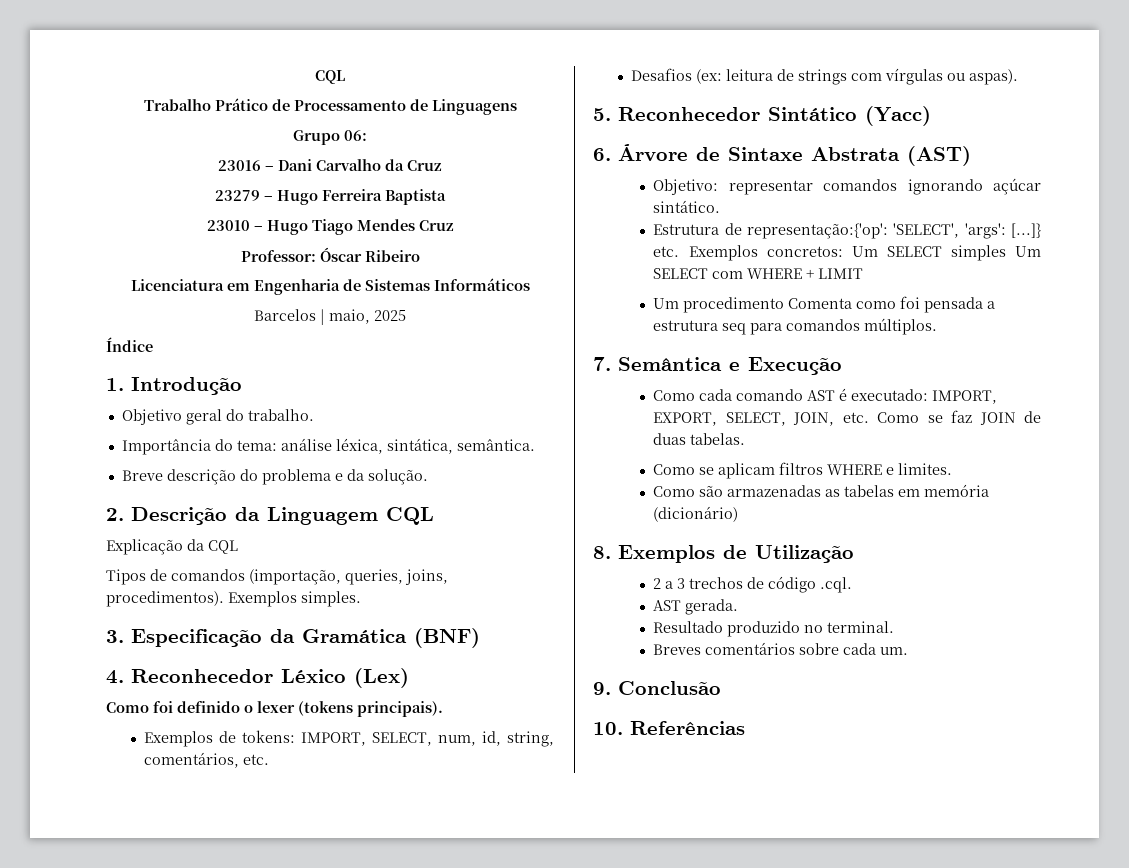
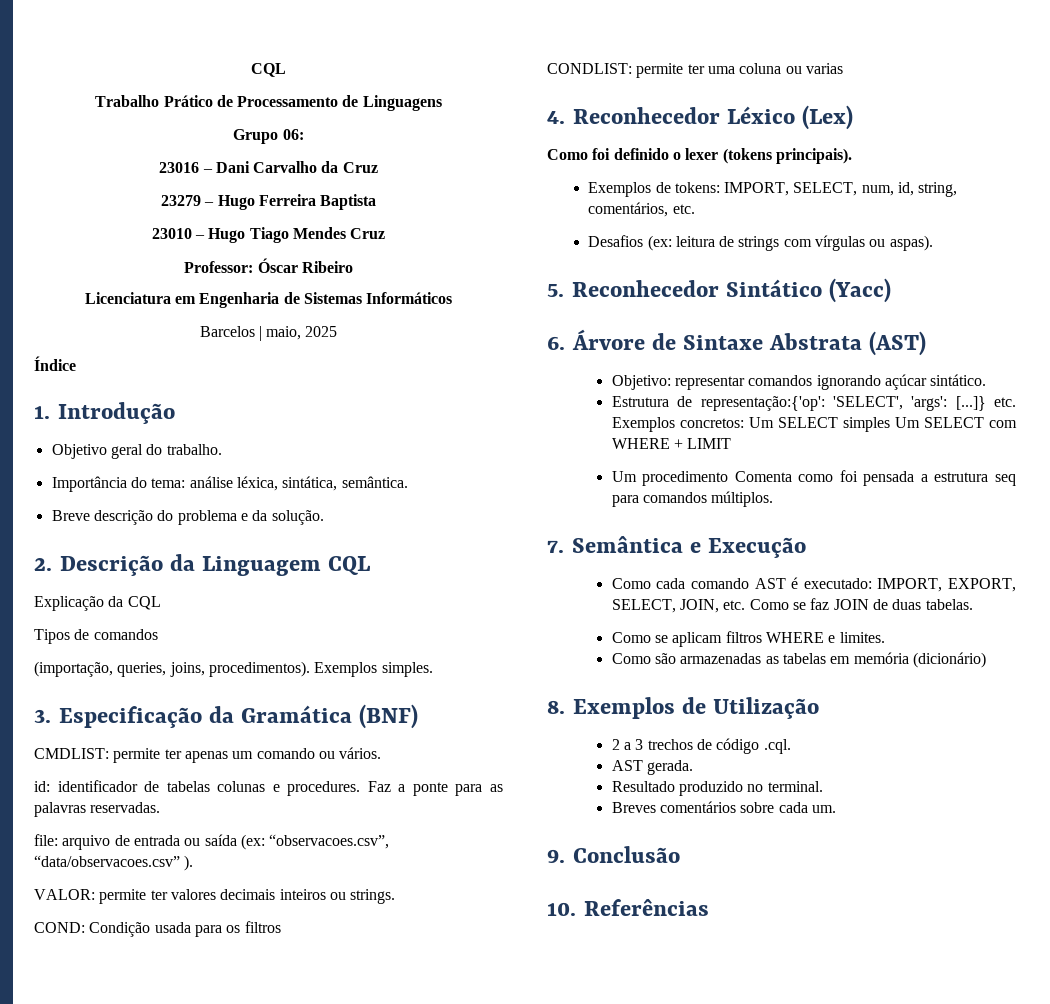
(245, 575) none -> (158, 634) //
(481, 638) none -> [34,747,382,763] [34,780,504,796] [34,802,161,817] [34,834,390,850] [34,855,194,871] [34,889,396,904] [34,921,281,937] [547,63,843,78] // CMDLIST: permite ter apenas um comando ou vários. // id: identificador de tabelas colunas e procedures. Faz a ponte para as palavras reservadas. // file: arquivo de entrada ou saída (ex: “observacoes.csv”, “data/observacoes.csv” ). // VALOR: permite ter valores decimais inteiros ou strings. // COND: Condição usada para os filtros // CONDLIST: permite ter uma coluna ou varias

